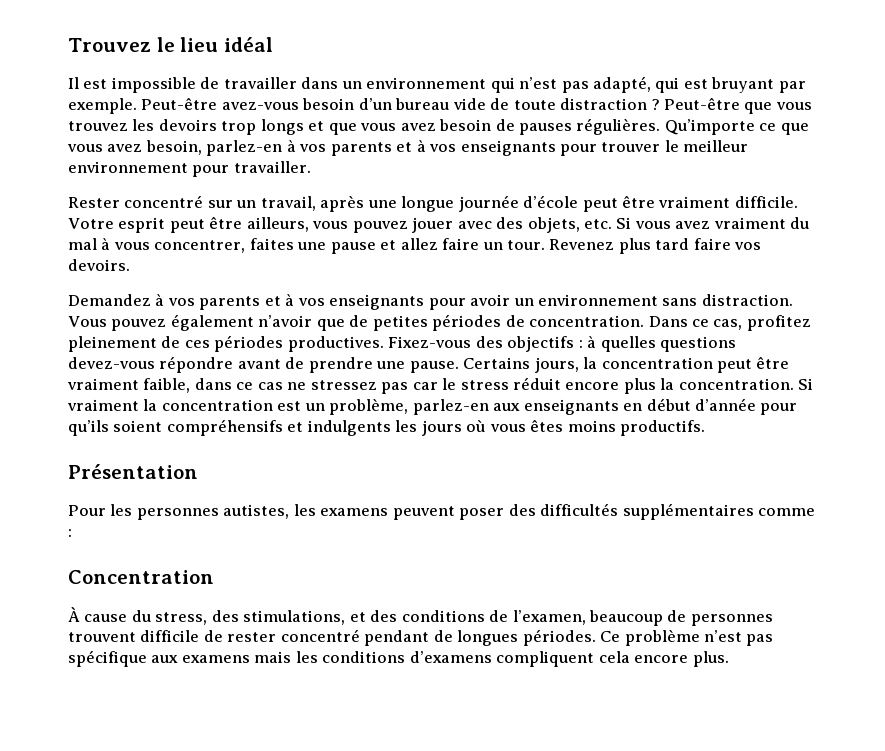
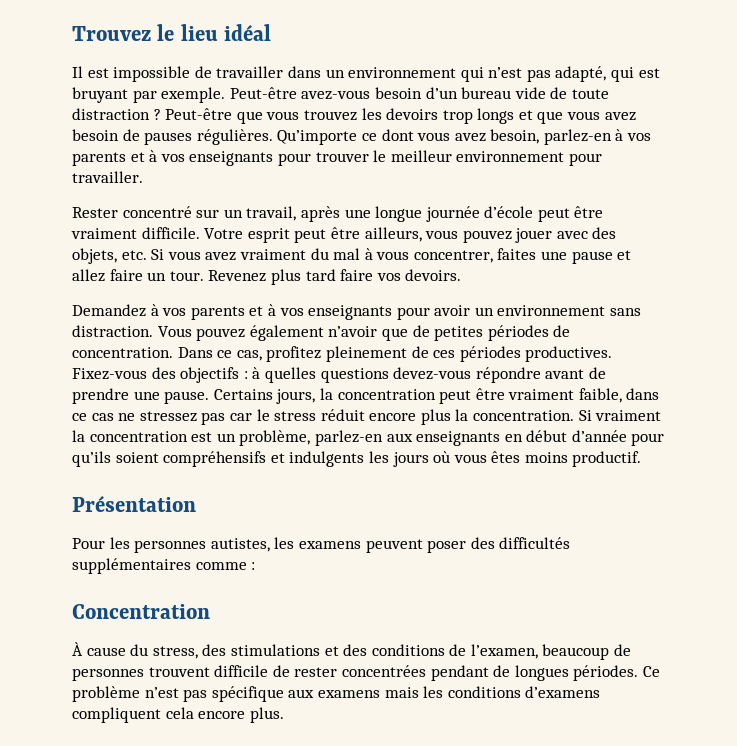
[780,123,809,135] que -> [381,129,414,141] dont
[620,420,706,436] productifs. -> [572,451,642,467] productif.
[243,610,346,625] stimulations, -> [230,644,320,656] stimulations
[280,629,360,642] concentré -> [341,665,426,677] concentrées

